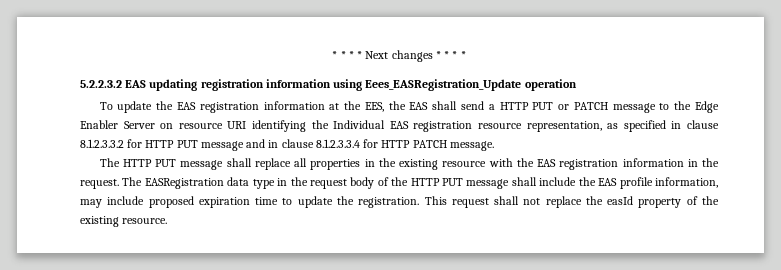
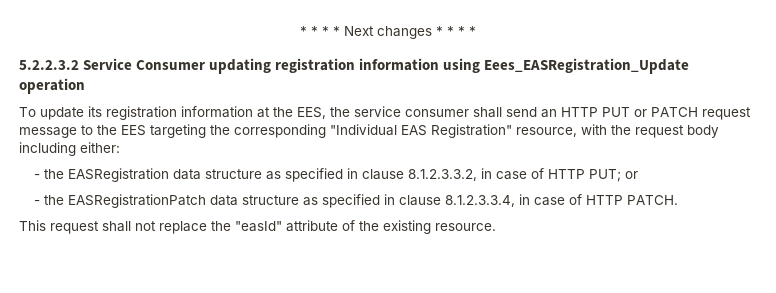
[125,80,147,88] EAS -> [83,58,206,70] Service Consumer
[156,101,197,110] the EAS -> [88,106,102,117] its
[409,102,429,110] EAS -> [354,106,469,117] service consumer
[488,104,495,110] a -> [541,109,557,118] an
(608, 106) none -> [702,107,751,120] request
[695,101,719,113] [80,120,720,132] [80,139,494,151] [99,158,719,170] [80,177,718,189] [80,196,420,208] Edge Enabler Server on resource URI identifying the Individual EAS registration resource representation, as specified in clause 8.1.2.3.3.2 for HTTP PUT message and in clause 8.1.2.3.3.4 for HTTP PATCH message. // The HTTP PUT message shall replace all properties in the existing resource with the EAS registration information in the request. The EASRegistration data type in the request body of the HTTP PUT message shall include the EAS profile information, may include proposed expiration time to update the registration. -> [121,124,719,138] [19,142,120,156] [34,168,639,182] [34,194,679,208] EES targeting the corresponding "Individual EAS Registration" resource, with the request body including either: // - the EASRegistration data structure as specified in clause 8.1.2.3.3.2, in case of HTTP PUT; or // - the EASRegistrationPatch data structure as specified in clause 8.1.2.3.3.4, in case of HTTP PATCH. //
[607,196,682,208] easId property -> [235,220,338,232] "easId" attribute

